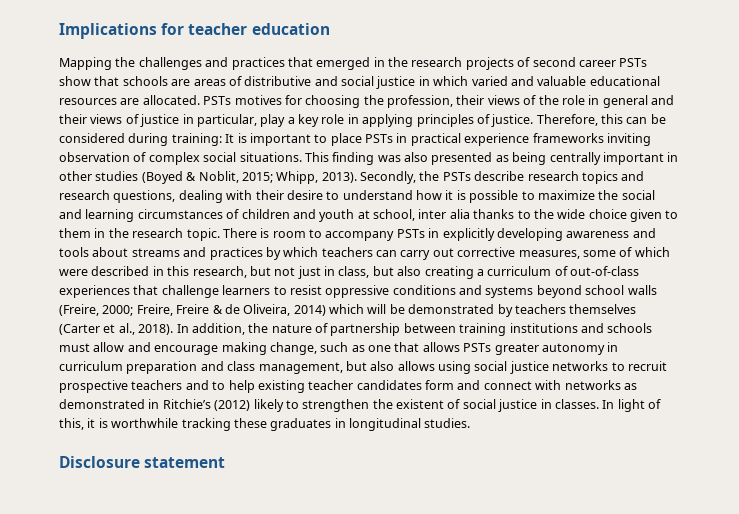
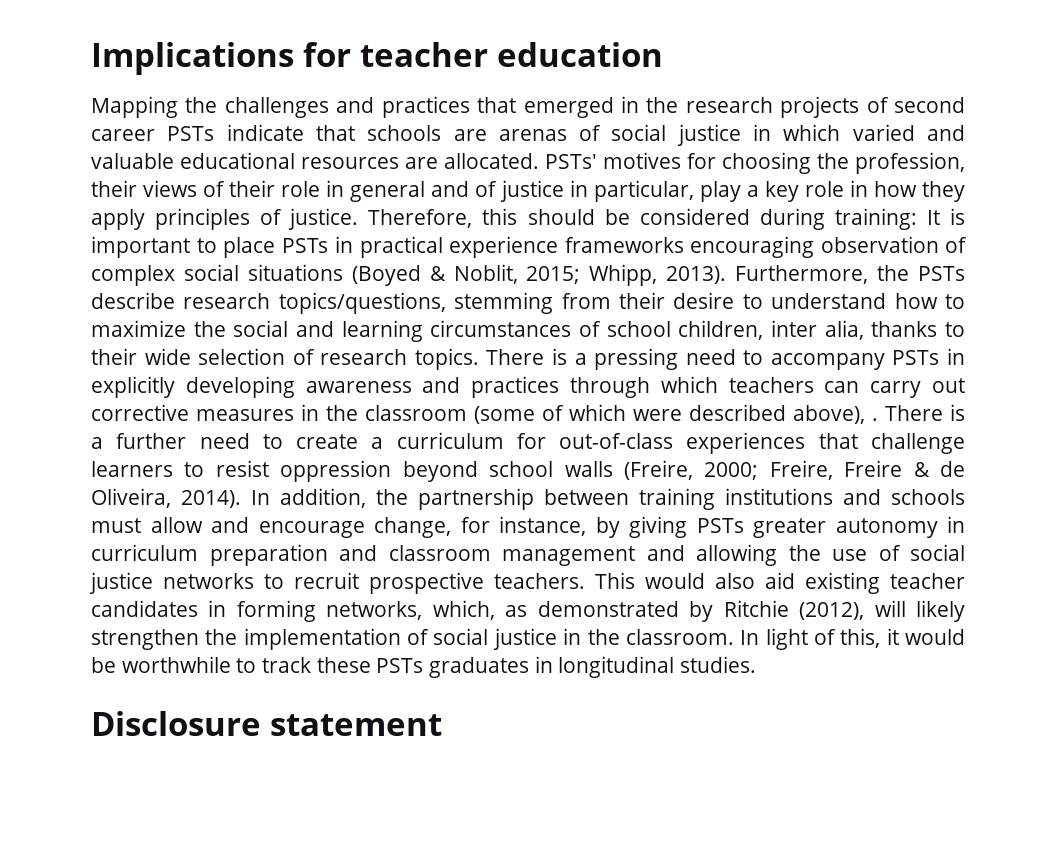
[59,76,91,86] show -> [226,124,304,141] indicate
[193,76,338,86] areas of distributive and -> [498,125,602,141] arenas of
[203,96,232,105] PSTs -> [545,154,598,169] PSTs'
[538,95,559,105] the -> [229,180,276,197] their
[59,114,123,124] their views -> (470, 189) none
[362,114,414,127] applying -> [873,181,965,202] [91,209,145,230] how they apply
[626,117,648,124] can -> [527,209,595,225] should
[606,133,651,146] inviting -> [689,236,814,258] encouraging
[239,152,679,165] [59,171,139,181] situations. This finding was also presented as being centrally important in other studies -> [247,264,343,281] situations
[360,171,416,184] Secondly, -> [735,265,869,284] Furthermore,
[581,171,645,184] [59,190,253,203] topics and research questions, dealing with -> [278,292,611,314] topics/questions, stemming from
[445,190,519,203] it is possible -> (938, 301) none
[241,209,679,222] [59,228,306,241] children and youth at school, inter alia thanks to the wide choice given to them in the research topic. There is room -> [606,320,965,340] [91,348,736,370] school children, inter alia, thanks to their wide selection of research topics. There is a pressing need
[59,247,281,260] tools about streams and practices by -> [471,376,650,398] practices through
[518,247,670,259] [59,266,474,279] measures, some of which were described in this research, but not just in class, but also creating -> [196,404,965,424] [91,433,359,449] measures in the classroom (some of which were described above), . There is a further need to create
[554,266,568,276] of -> [516,433,546,449] for
[325,285,534,298] oppressive conditions and systems -> [280,460,392,482] oppression
[293,304,637,317] [59,323,174,335] 2014) which will be demonstrated by teachers themselves (Carter et al., 2018). -> [181,490,241,508] 2014).
[271,323,328,333] nature of -> (408, 497) none
[221,342,460,355] making change, such as one that allows -> [374,516,688,538] change, for instance, by giving
[227,361,471,374] class management, but also allows using -> [388,544,901,566] classroom management and allowing the use of
[131,380,637,393] [59,399,299,412] teachers and to help existing teacher candidates form and connect with networks as demonstrated in Ritchie’s (2012) likely to -> [494,572,965,594] [91,600,966,622] teachers. This would also aid existing teacher candidates in forming networks, which, as demonstrated by Ritchie (2012), will likely
[396,399,599,412] existent of social justice in classes. -> [243,628,734,650] implementation of social justice in the classroom.
[98,418,267,431] is worthwhile tracking these -> [905,629,966,645] [91,656,424,673] would be worthwhile to track these PSTs

